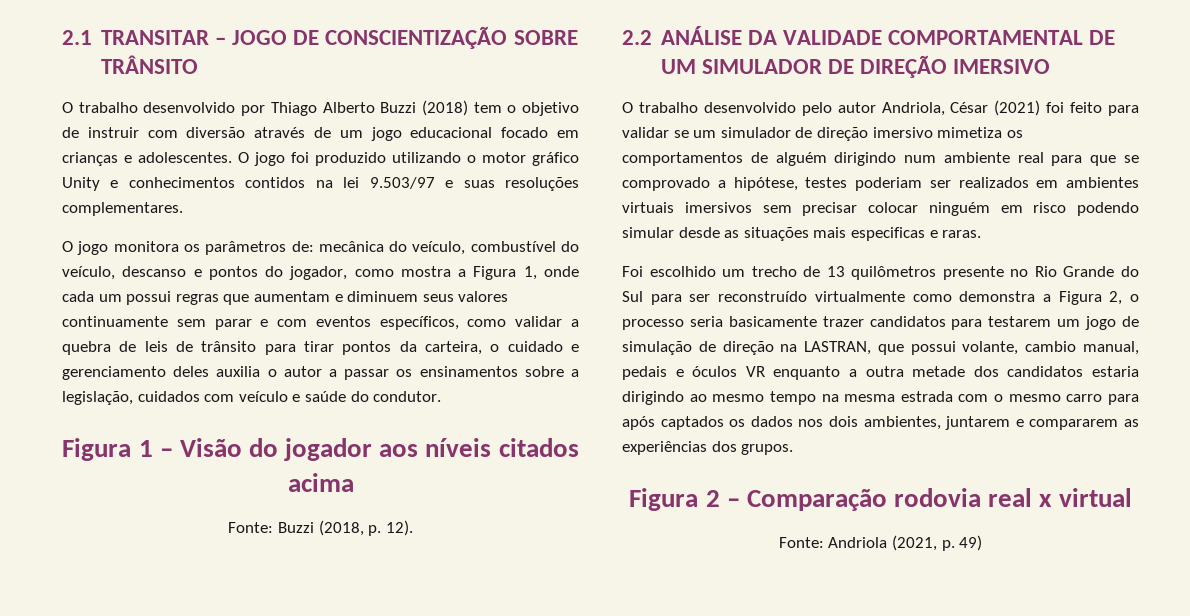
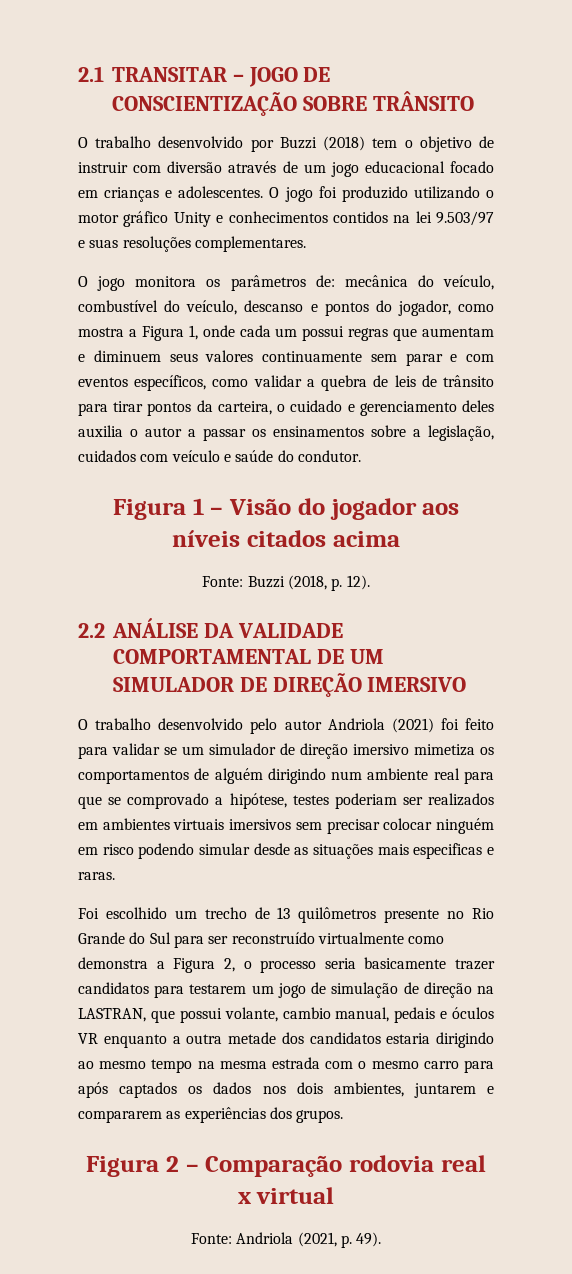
[270,102,375,116] Thiago Alberto -> (274, 145) none
[881,102,989,116] Andriola, César -> [327,718,385,730] Andriola
[959,535,983,551] 49) -> [356,1232,382,1247] 49).

